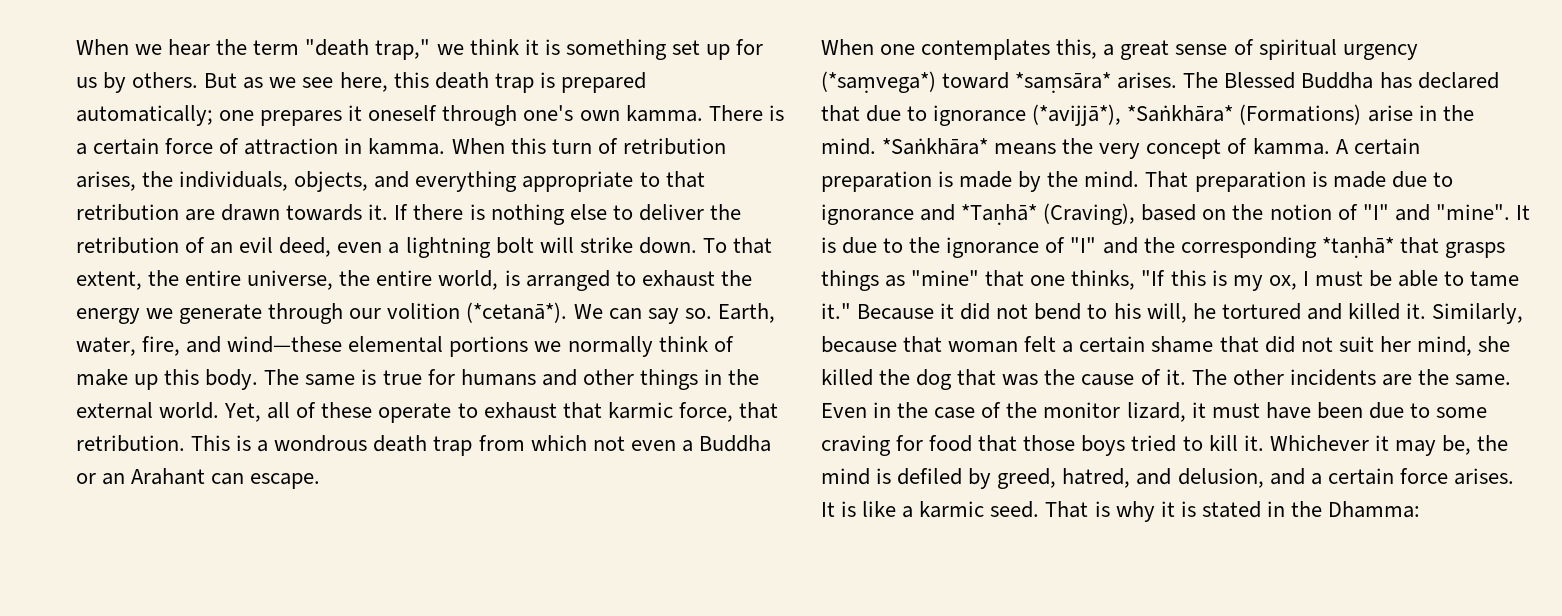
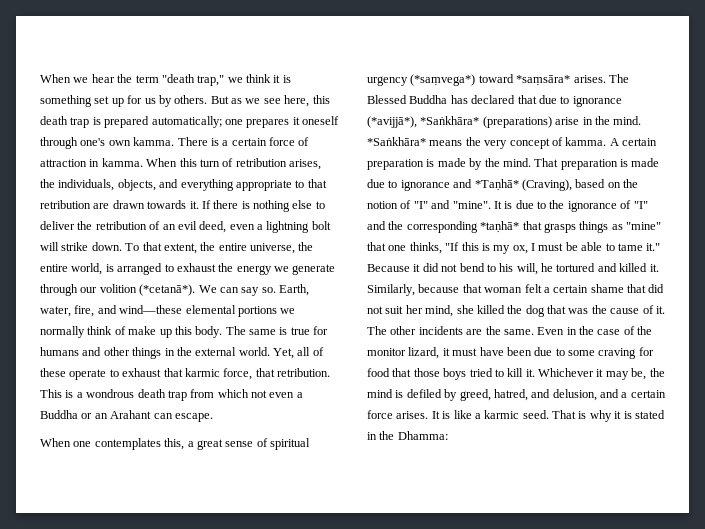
[1239,104,1362,125] (Formations) -> [482,116,552,128] (preparations)

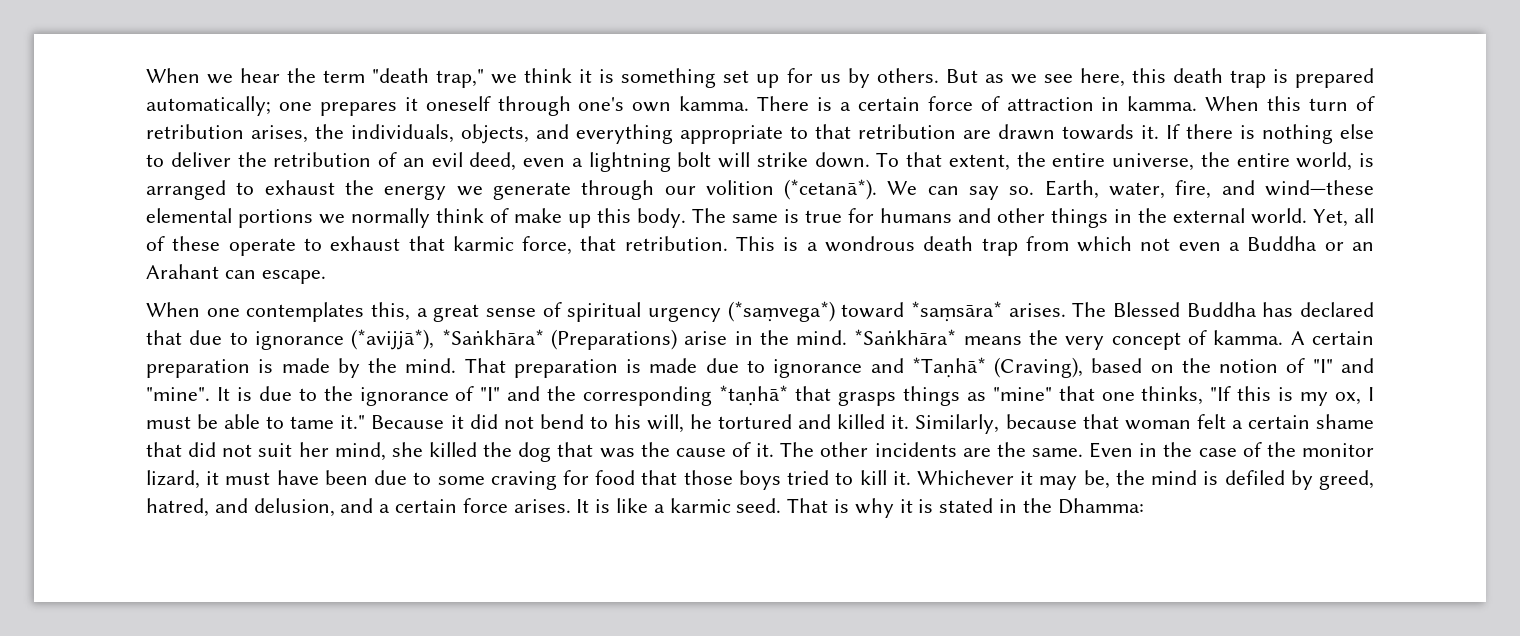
[482,116,552,128] (preparations) -> [550,329,677,350] (Preparations)

